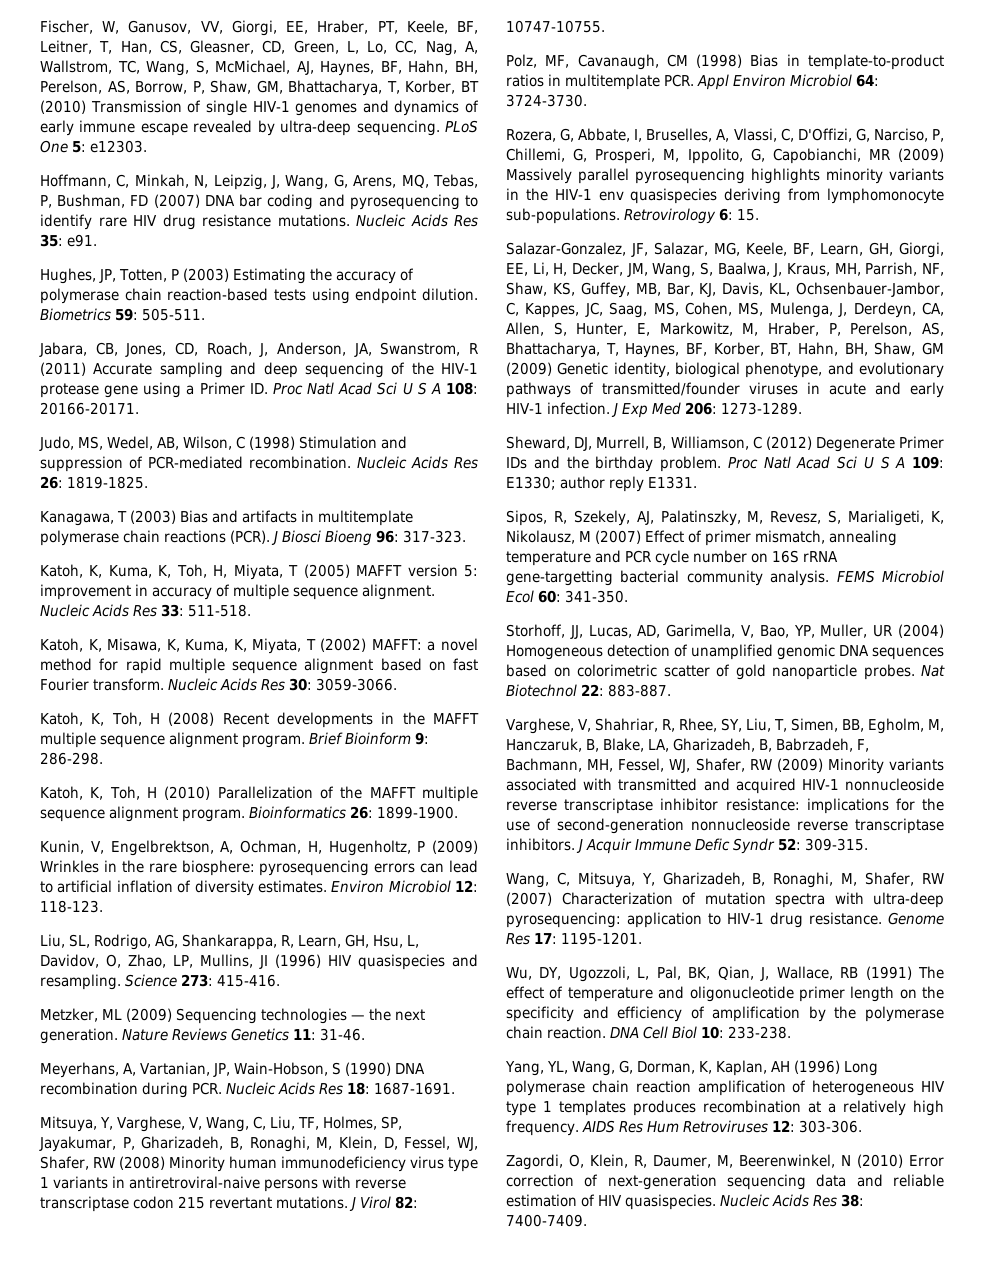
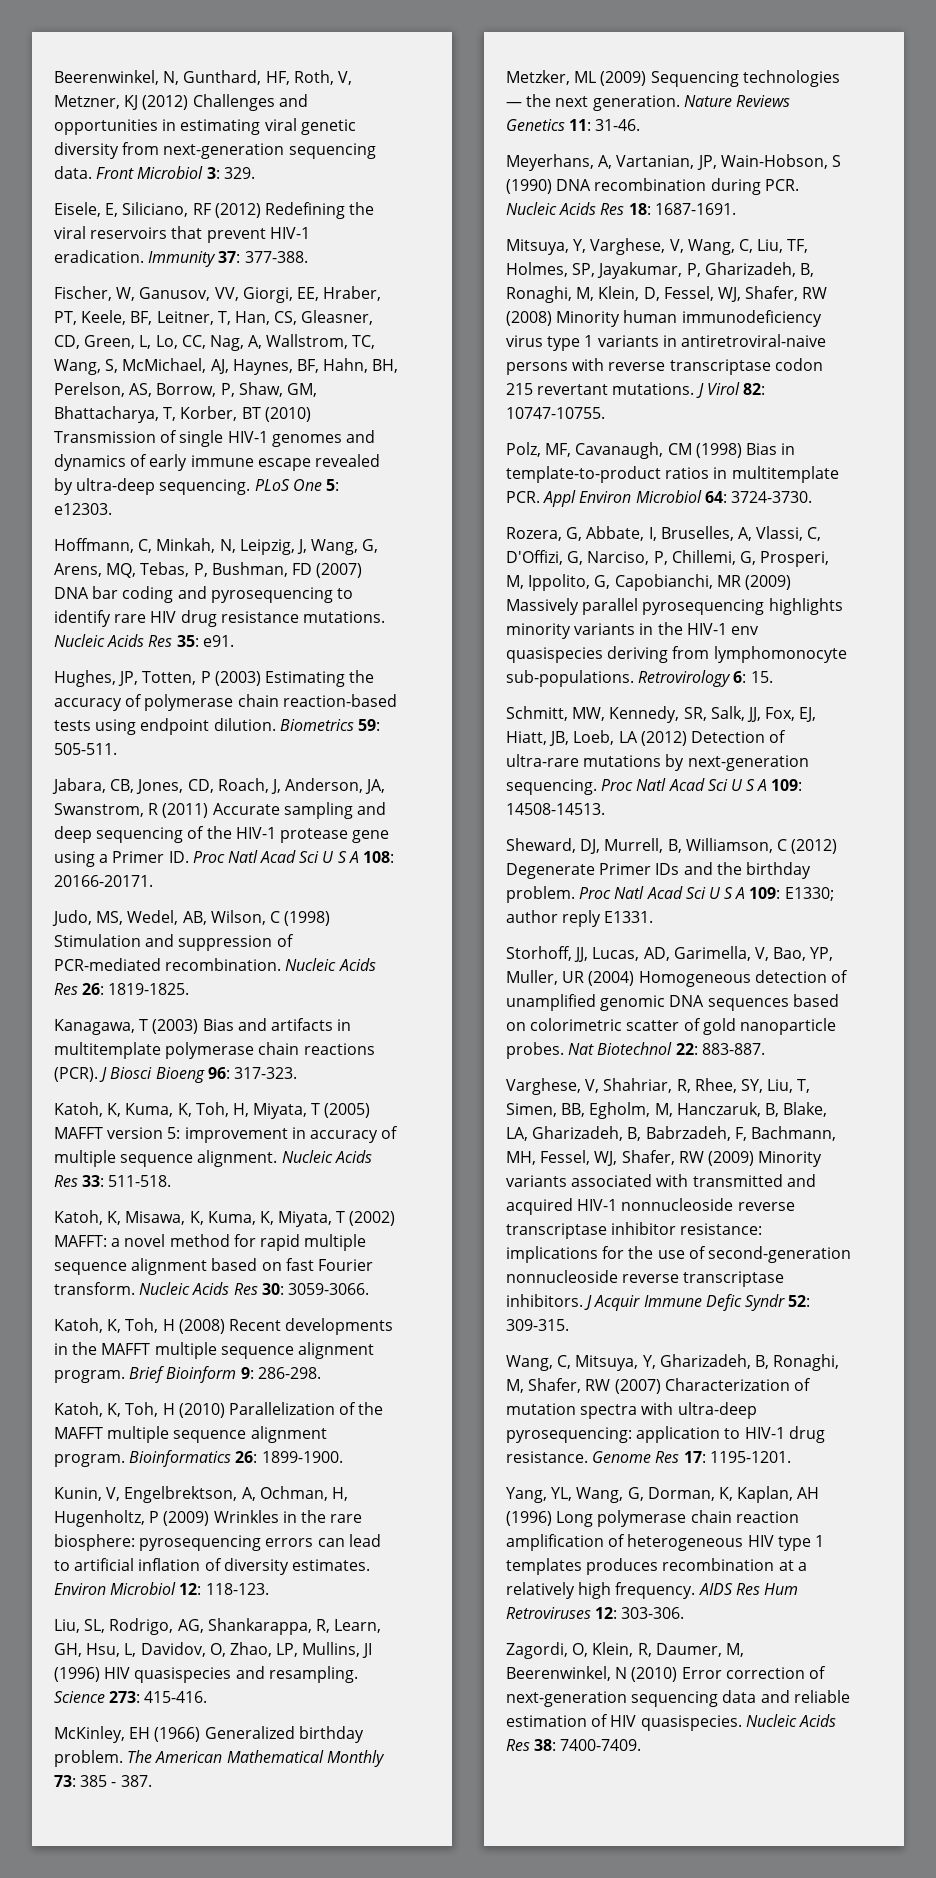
(40, 27) none -> [54,70,352,85] [54,94,308,111] [54,118,356,135] [54,142,376,159] [54,166,255,179] [54,202,375,219] [54,226,310,243] [54,250,308,267] Beerenwinkel, N, Gunthard, HF, Roth, V, Metzner, KJ (2012) Challenges and opportunities in estimating viral genetic diversity from next-generation sequencing data. Front Microbiol 3: 329. // Eisele, E, Siliciano, RF (2012) Redefining the viral reservoirs that prevent HIV-1 eradication. Immunity 37: 377-388. //
(280, 980) none -> [54,1726,364,1743] [54,1750,385,1767] [54,1775,152,1787] // McKinley, EH (1966) Generalized birthday problem. The American Mathematical Monthly 73: 385 - 387.
[506,242,944,258] [506,262,944,278] [506,282,945,298] [506,302,944,318] [506,322,944,336] [506,342,944,358] [506,362,944,378] [506,382,944,398] [506,402,802,418] Salazar-Gonzalez, JF, Salazar, MG, Keele, BF, Learn, GH, Giorgi, EE, Li, H, Decker, JM, Wang, S, Baalwa, J, Kraus, MH, Parrish, NF, Shaw, KS, Guffey, MB, Bar, KJ, Davis, KL, Ochsenbauer-Jambor, C, Kappes, JC, Saag, MS, Cohen, MS, Mulenga, J, Derdeyn, CA, Allen, S, Hunter, E, Markowitz, M, Hraber, P, Perelson, AS, Bhattacharya, T, Haynes, BF, Korber, BT, Hahn, BH, Shaw, GM (2009) Genetic identity, biological phenotype, and evolutionary pathways of transmitted/founder viruses in acute and early HIV-1 infection. J Exp Med 206: 1273-1289. -> [506,706,817,723] [506,730,787,746] [506,754,809,771] [506,778,803,795] [506,803,605,815] Schmitt, MW, Kennedy, SR, Salk, JJ, Fox, EJ, Hiatt, JB, Loeb, LA (2012) Detection of ultra-rare mutations by next-generation sequencing. Proc Natl Acad Sci U S A 109: 14508-14513.
[506,510,945,526] [506,530,897,546] [506,550,838,566] [506,570,944,586] [506,590,628,603] // Sipos, R, Szekely, AJ, Palatinszky, M, Revesz, S, Marialigeti, K, Nikolausz, M (2007) Effect of primer mismatch, annealing temperature and PCR cycle number on 16S rRNA gene-targetting bacterial community analysis. FEMS Microbiol Ecol 60: 341-350. -> (654, 917) none
[506,966,945,982] [506,986,944,1002] [506,1006,944,1022] [506,1026,791,1039] // Wu, DY, Ugozzoli, L, Pal, BK, Qian, J, Wallace, RB (1991) The effect of temperature and oligonucleotide primer length on the specificity and efficiency of amplification by the polymerase chain reaction. DNA Cell Biol 10: 233-238. -> (791, 1457) none

